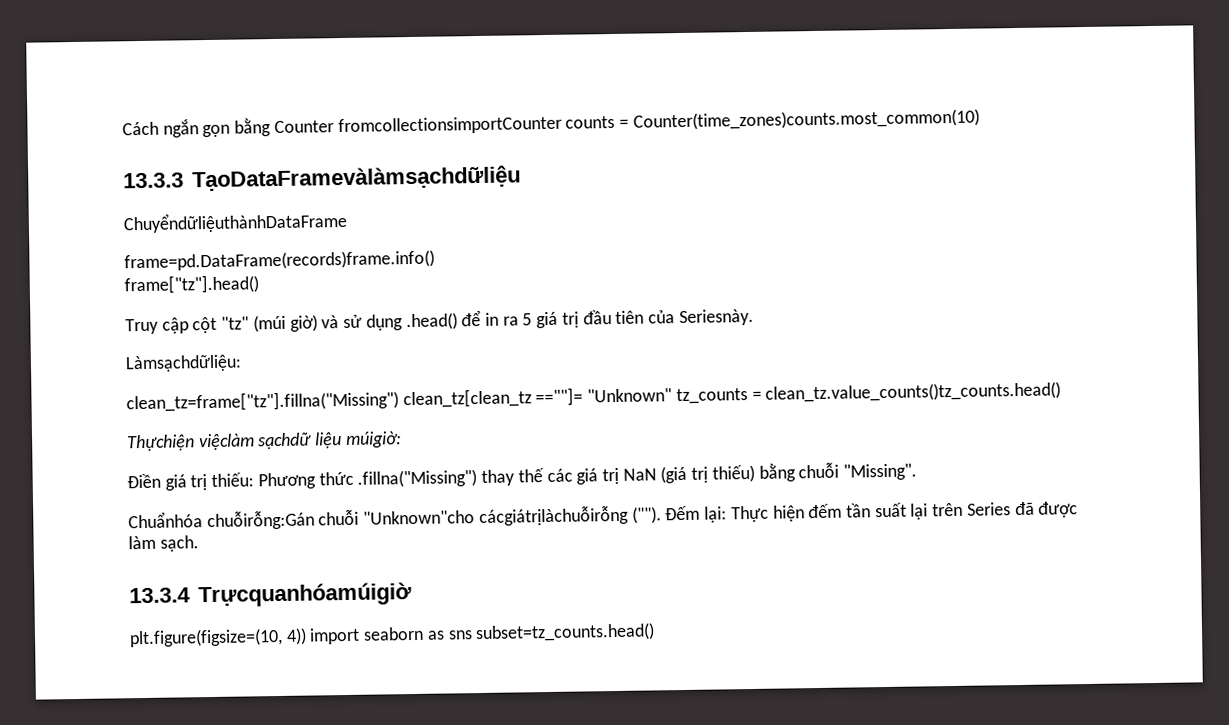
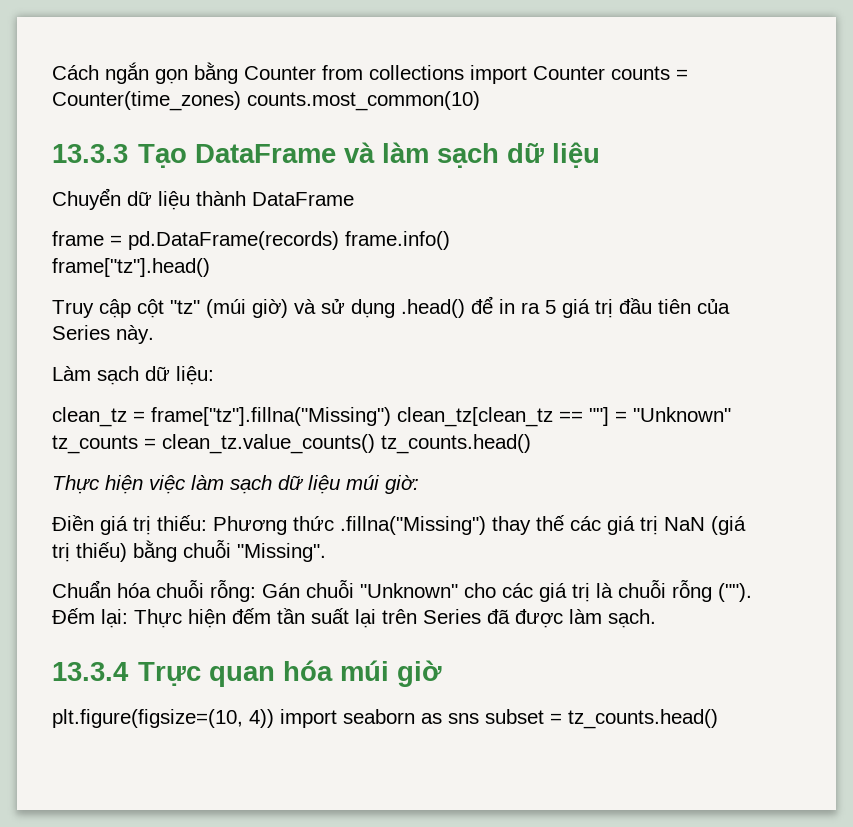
[337,108,980,136] [123,165,521,192] [123,210,348,234] [124,249,435,272] fromcollectionsimportCounter counts = Counter(time_zones)counts.most_common(10) // 13.3.3 TạoDataFramevàlàmsạchdữliệu // ChuyểndữliệuthànhDataFrame // frame=pd.DataFrame(records)frame.info() -> [322,65,688,84] [52,91,480,111] [52,142,601,168] [52,188,354,210] [52,231,450,250] from collections import Counter counts = Counter(time_zones) counts.most_common(10) // 13.3.3 Tạo DataFrame và làm sạch dữ liệu // Chuyển dữ liệu thành DataFrame // frame = pd.DataFrame(records) frame.info()
[678,308,754,327] [125,354,242,373] [126,381,1062,413] [127,431,402,452] Seriesnày. // Làmsạchdữliệu: // clean_tz=frame["tz"].fillna("Missing") clean_tz[clean_tz ==""]= "Unknown" tz_counts = clean_tz.value_counts()tz_counts.head() // Thựchiện việclàm sạchdữ liệu múigiờ: -> [52,325,154,344] [52,366,214,385] [52,407,731,427] [52,434,531,454] [52,475,419,494] Series này. // Làm sạch dữ liệu: // clean_tz = frame["tz"].fillna("Missing") clean_tz[clean_tz == ""] = "Unknown" tz_counts = clean_tz.value_counts() tz_counts.head() // Thực hiện việc làm sạch dữ liệu múi giờ:
[128,505,629,531] Chuẩnhóa chuỗirỗng:Gán chuỗi "Unknown"cho cácgiátrịlàchuỗirỗng -> [52,580,712,602] Chuẩn hóa chuỗi rỗng: Gán chuỗi "Unknown" cho các giá trị là chuỗi rỗng
[197,582,412,608] Trựcquanhóamúigiờ -> [138,660,443,687] Trực quan hóa múi giờ
[475,622,656,643] subset=tz_counts.head() -> [485,709,718,729] subset = tz_counts.head()

